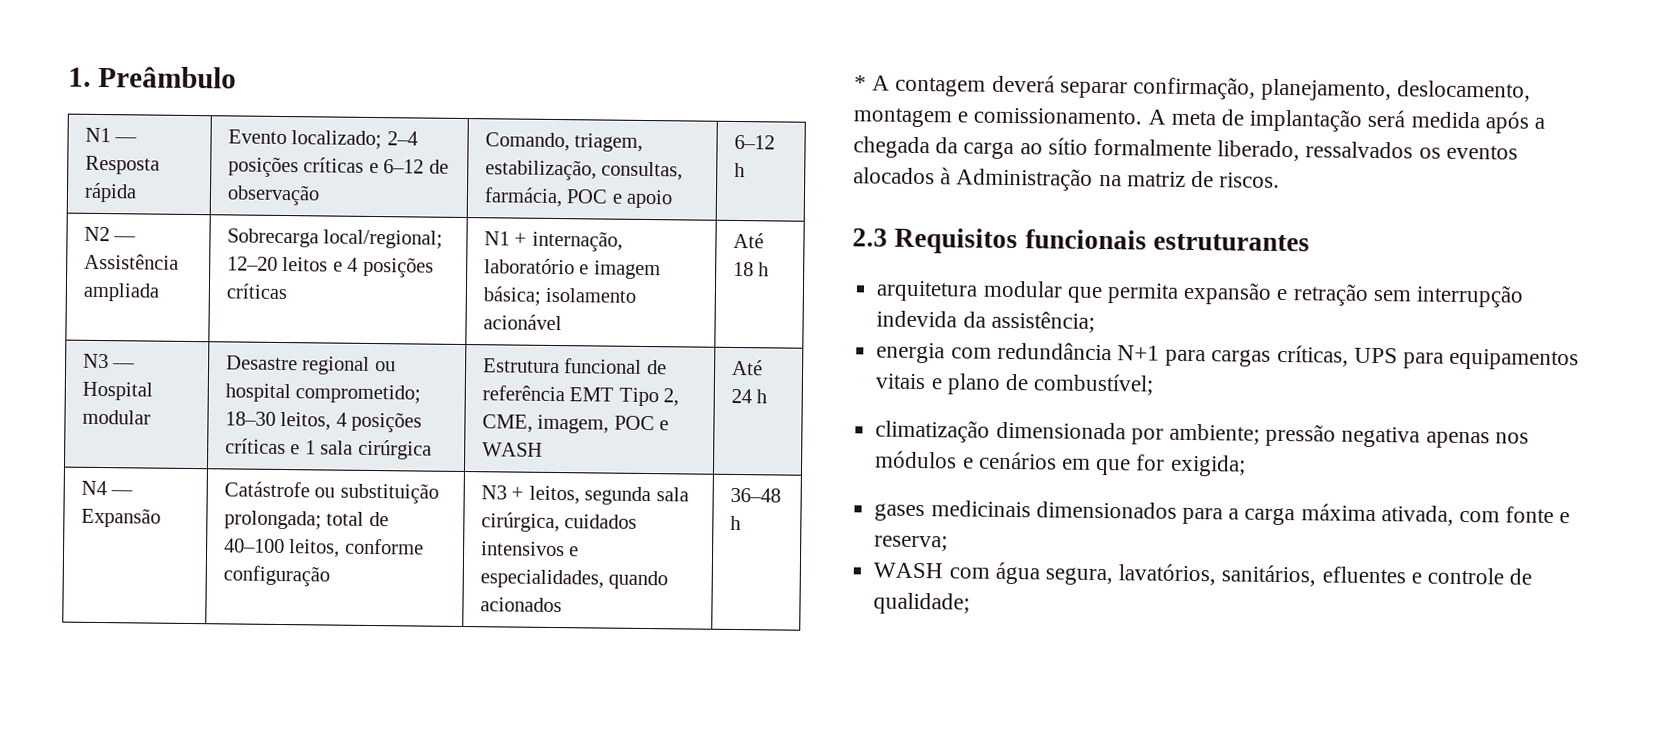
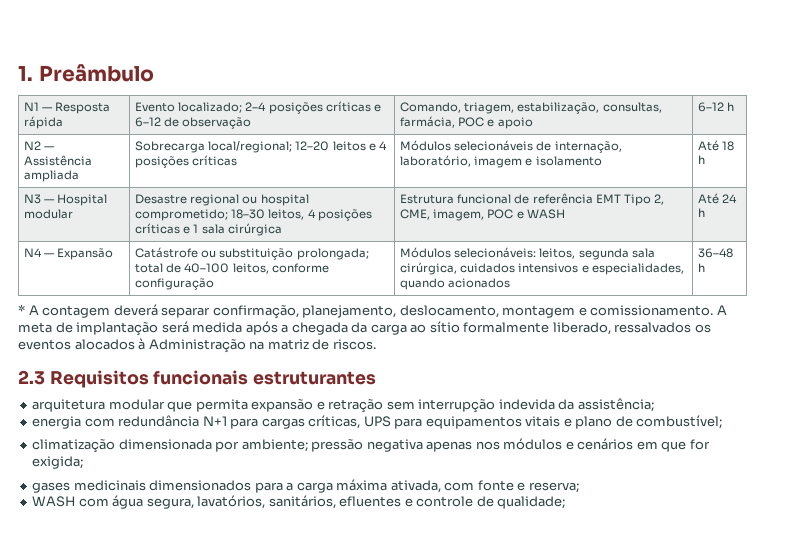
[483,230,623,252] [483,258,661,280] [482,286,541,306] N1 + internação, laboratório e imagem básica; -> [400,140,622,153] [400,155,533,168] Módulos selecionáveis de internação, laboratório, imagem e
[482,314,562,331] acionável -> (602, 161) none
[480,485,525,500] N3 + -> [400,247,537,258] Módulos selecionáveis:

